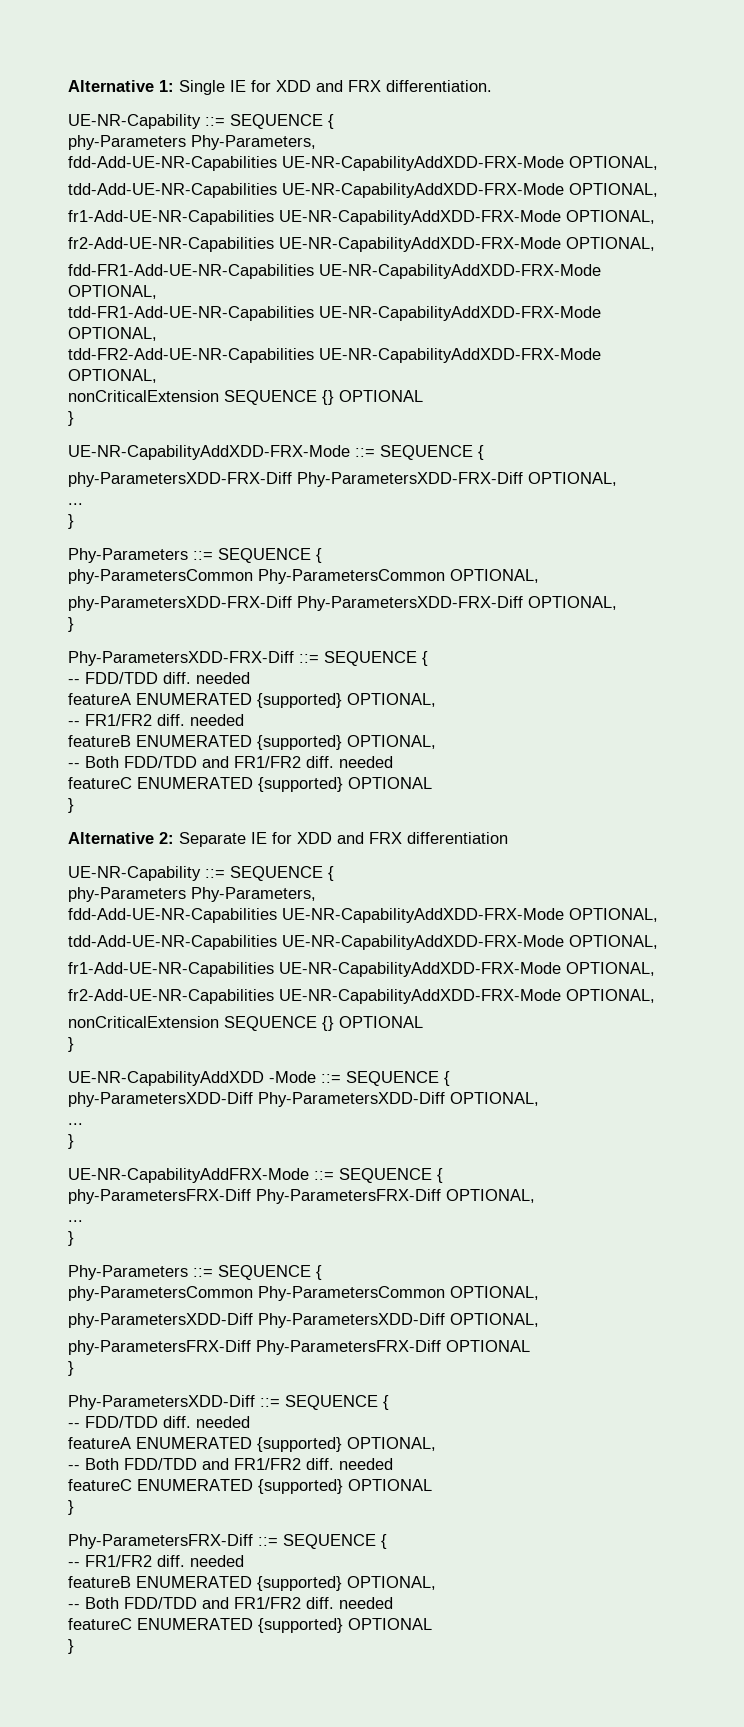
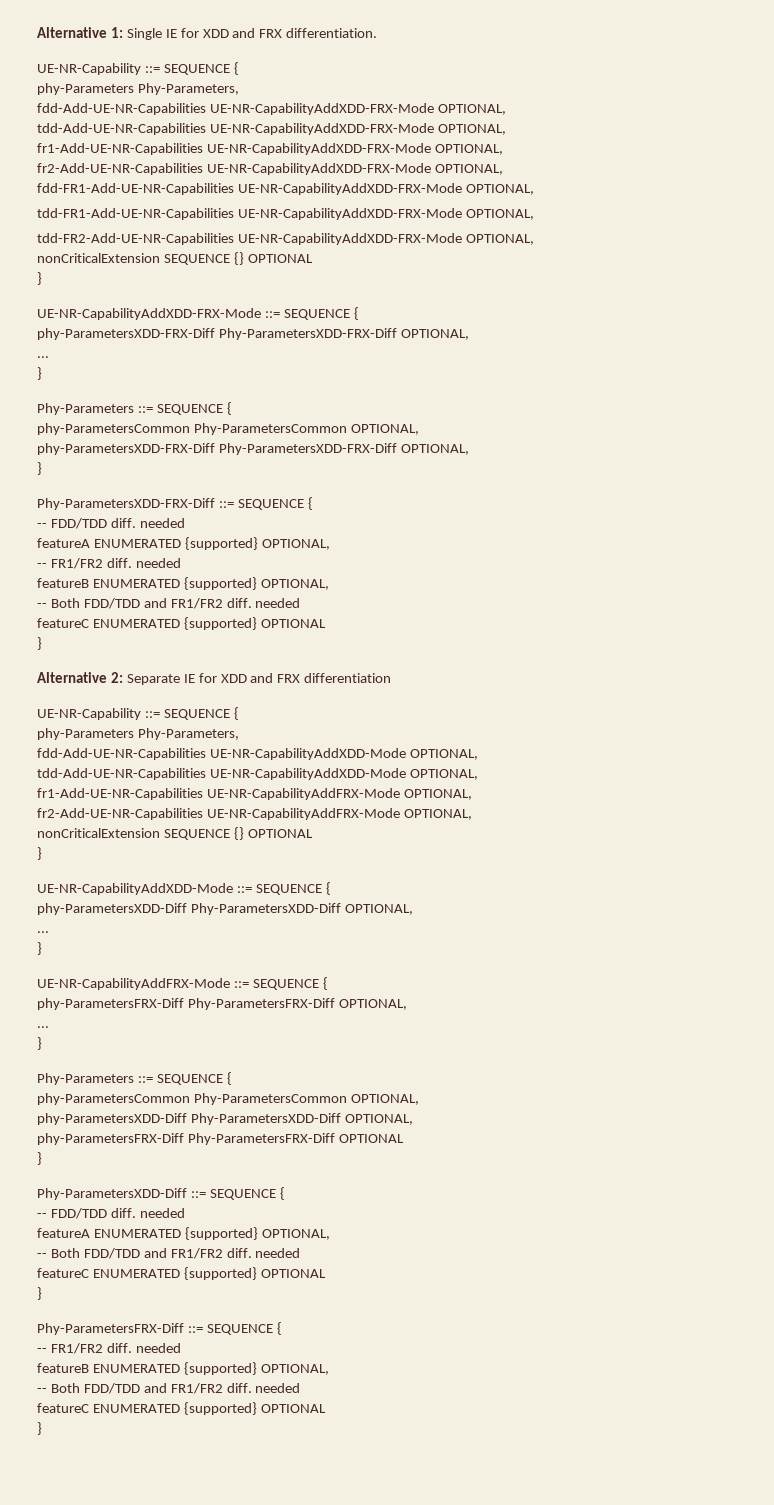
[282,908,658,923] [68,935,658,950] [68,962,655,977] [68,989,655,1004] [68,1016,423,1031] [68,1037,74,1052] [68,1071,316,1086] UE-NR-CapabilityAddXDD-FRX-Mode OPTIONAL, // tdd-Add-UE-NR-Capabilities UE-NR-CapabilityAddXDD-FRX-Mode OPTIONAL, // fr1-Add-UE-NR-Capabilities UE-NR-CapabilityAddXDD-FRX-Mode OPTIONAL, // fr2-Add-UE-NR-Capabilities UE-NR-CapabilityAddXDD-FRX-Mode OPTIONAL, // nonCriticalExtension SEQUENCE {} OPTIONAL // } // UE-NR-CapabilityAddXDD -Mode -> [209,748,478,760] [37,768,478,780] [37,788,472,800] [37,808,472,820] [37,827,313,840] [37,847,42,860] [37,883,233,895] UE-NR-CapabilityAddXDD-Mode OPTIONAL, // tdd-Add-UE-NR-Capabilities UE-NR-CapabilityAddXDD-Mode OPTIONAL, // fr1-Add-UE-NR-Capabilities UE-NR-CapabilityAddFRX-Mode OPTIONAL, // fr2-Add-UE-NR-Capabilities UE-NR-CapabilityAddFRX-Mode OPTIONAL, // nonCriticalExtension SEQUENCE {} OPTIONAL // } // UE-NR-CapabilityAddXDD-Mode

